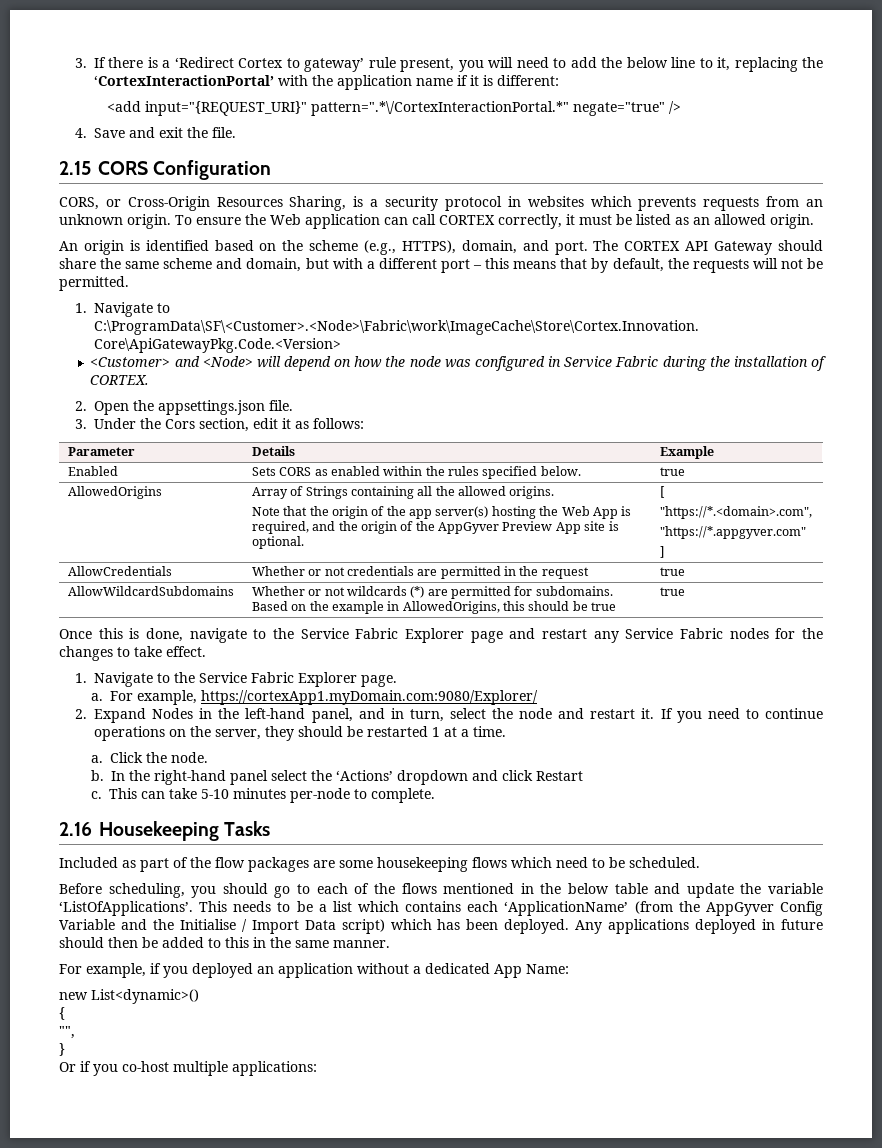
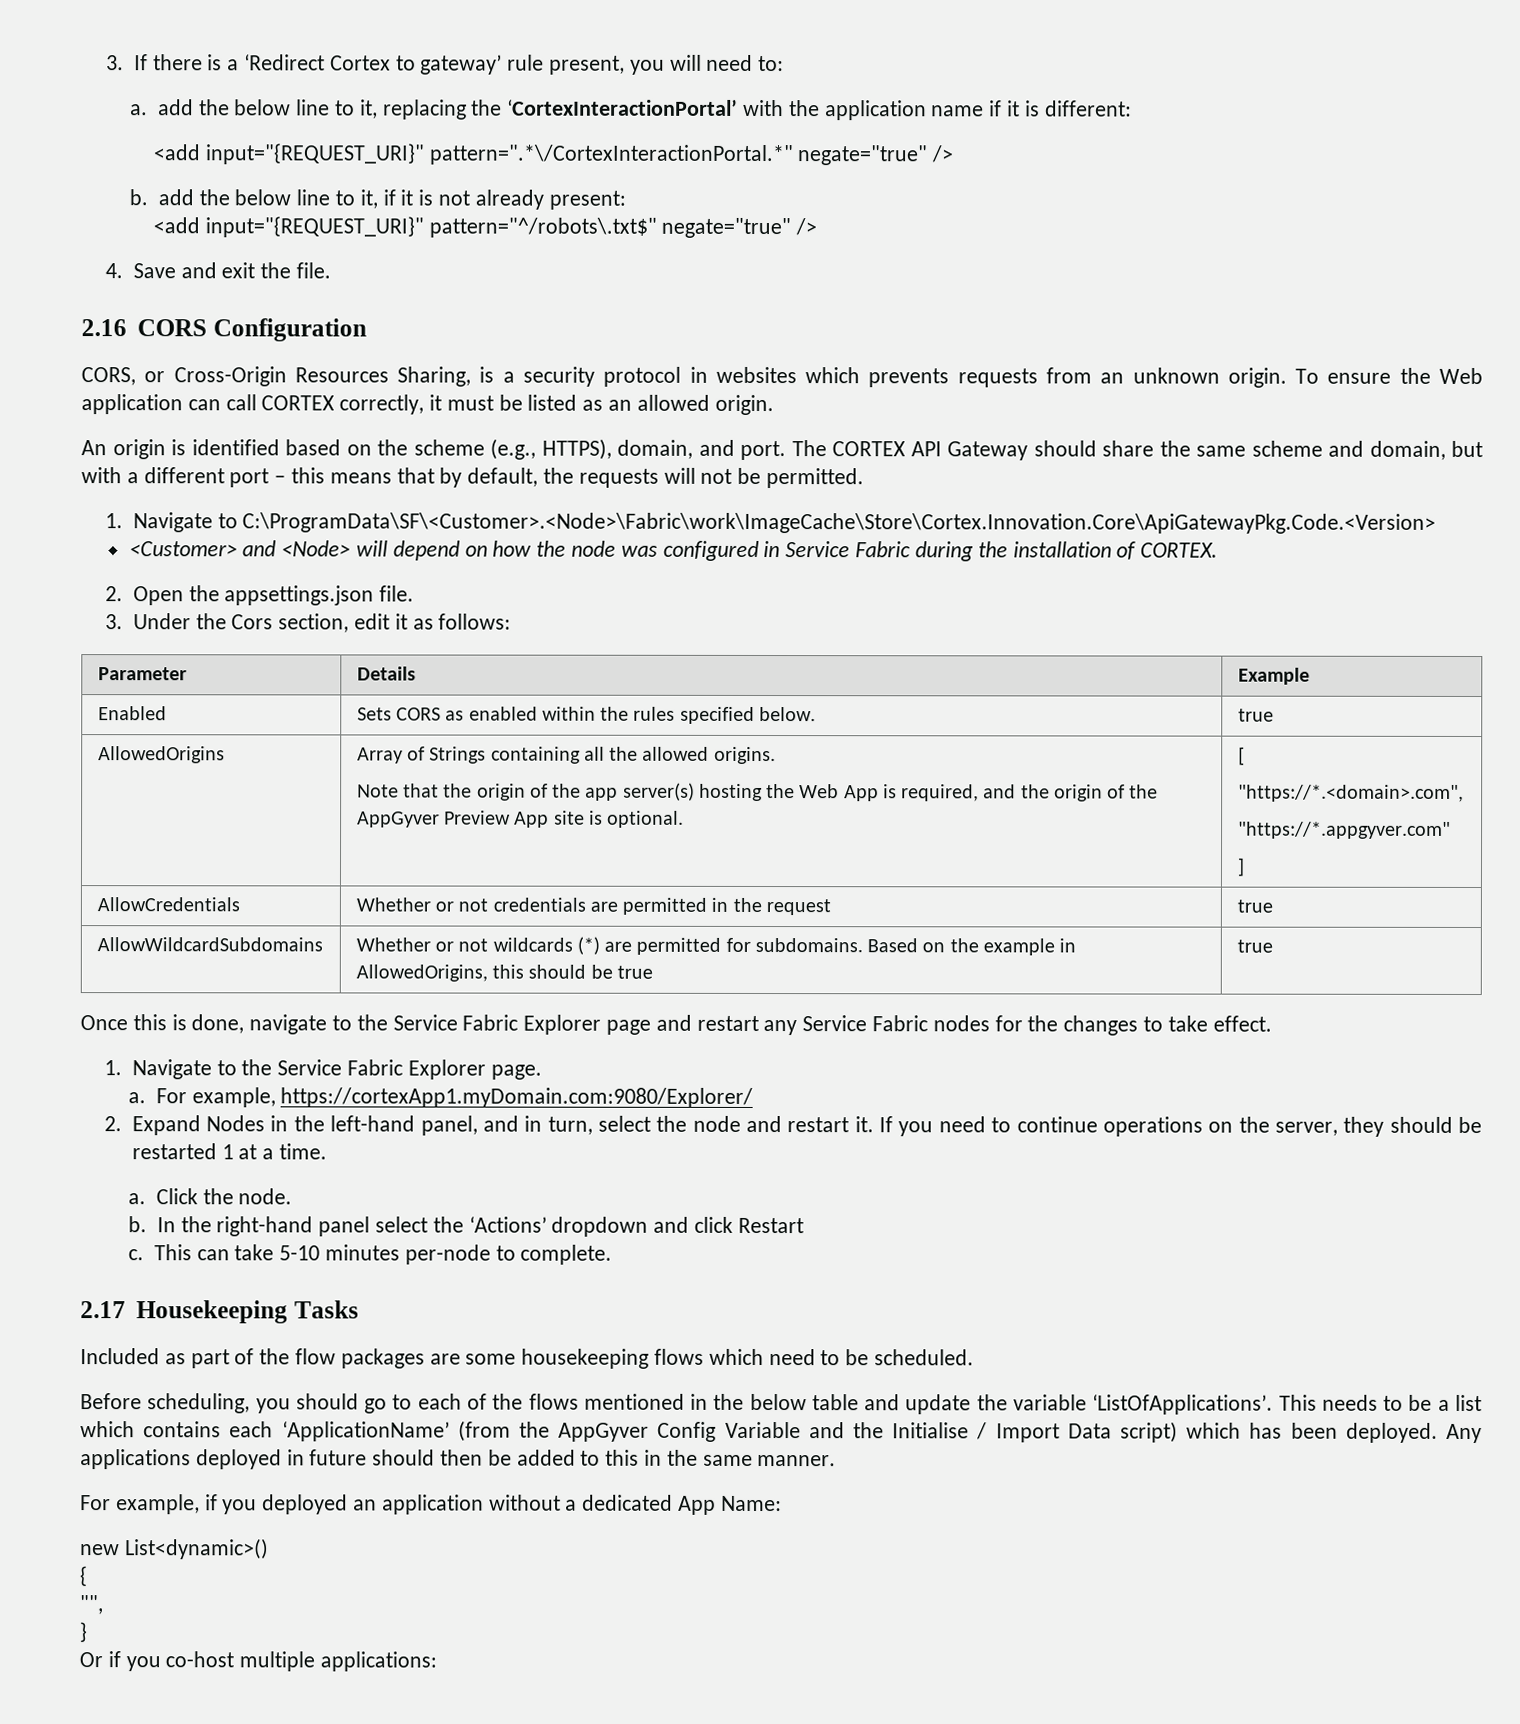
[553,58,567,68] to -> [758,55,785,72] [129,104,148,116] to: // a.
(682, 107) none -> [128,189,626,210] [152,216,818,239] // b. add the below line to it, if it is not already present: // <add input="{REQUEST_URI}" pattern="^/robots\.txt$" negate="true" />
[59,161,91,175] 2.15 -> [81,319,127,337] 2.16
[59,822,92,836] 2.16 -> [80,1301,126,1319] 2.17

